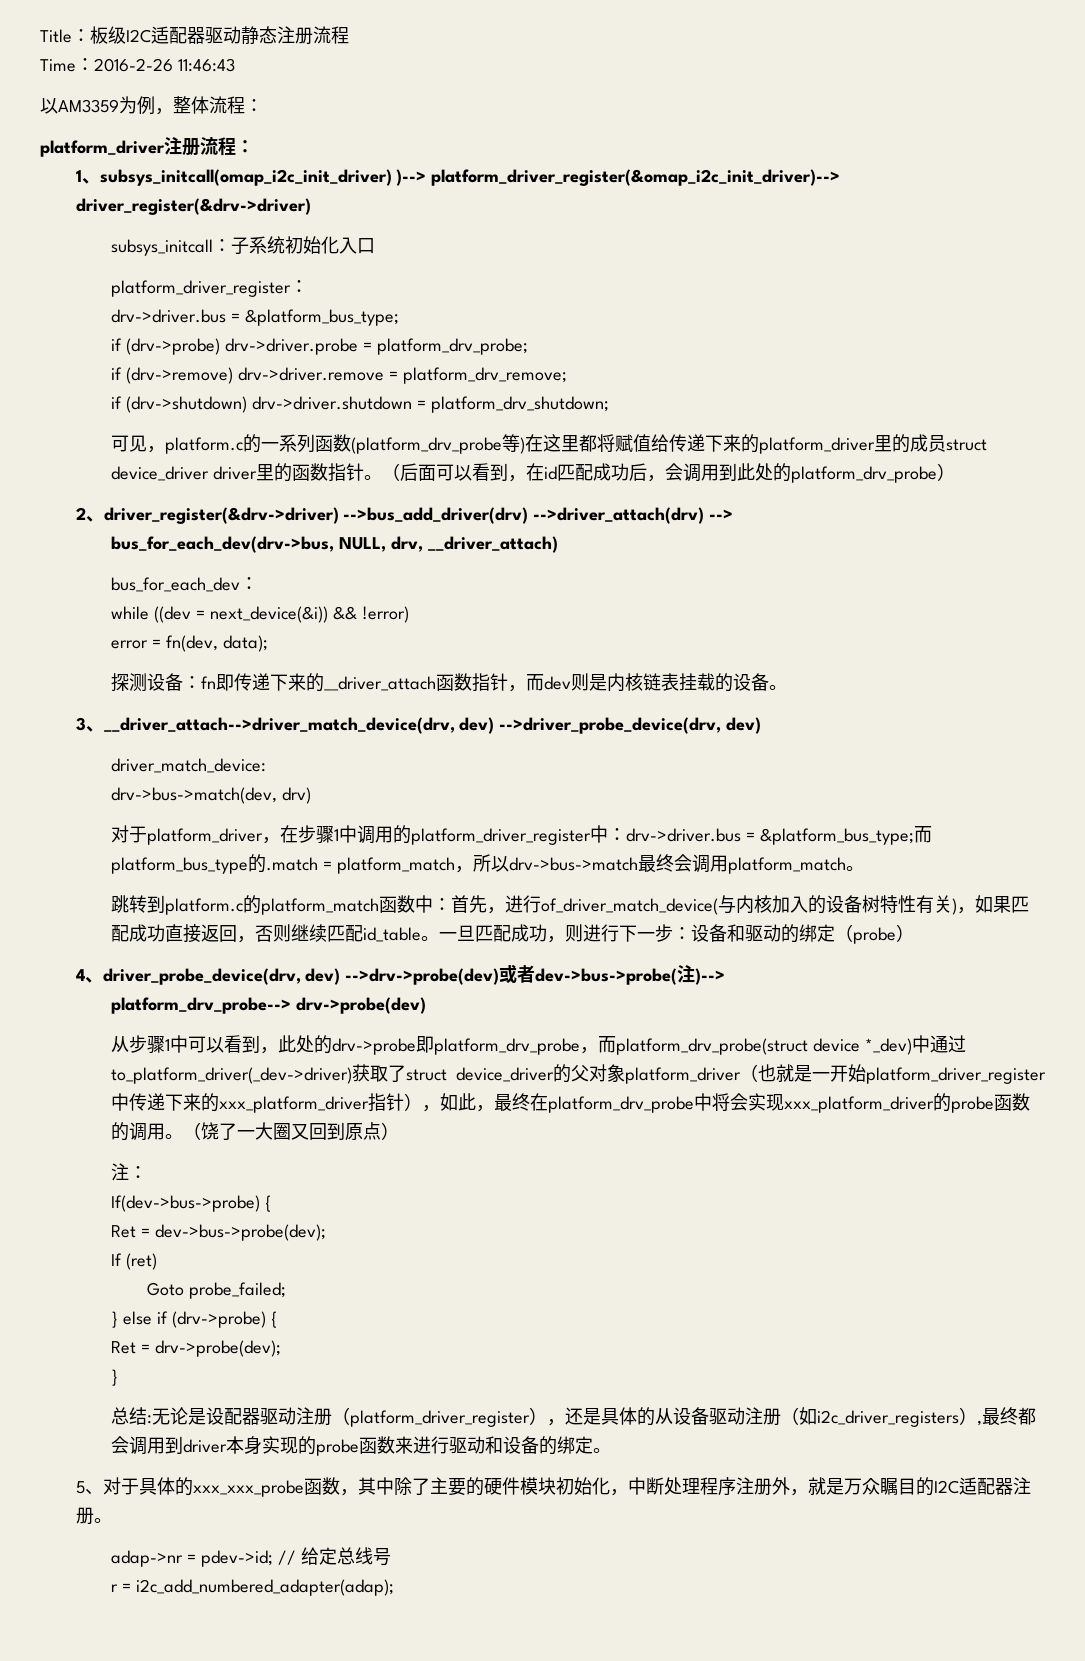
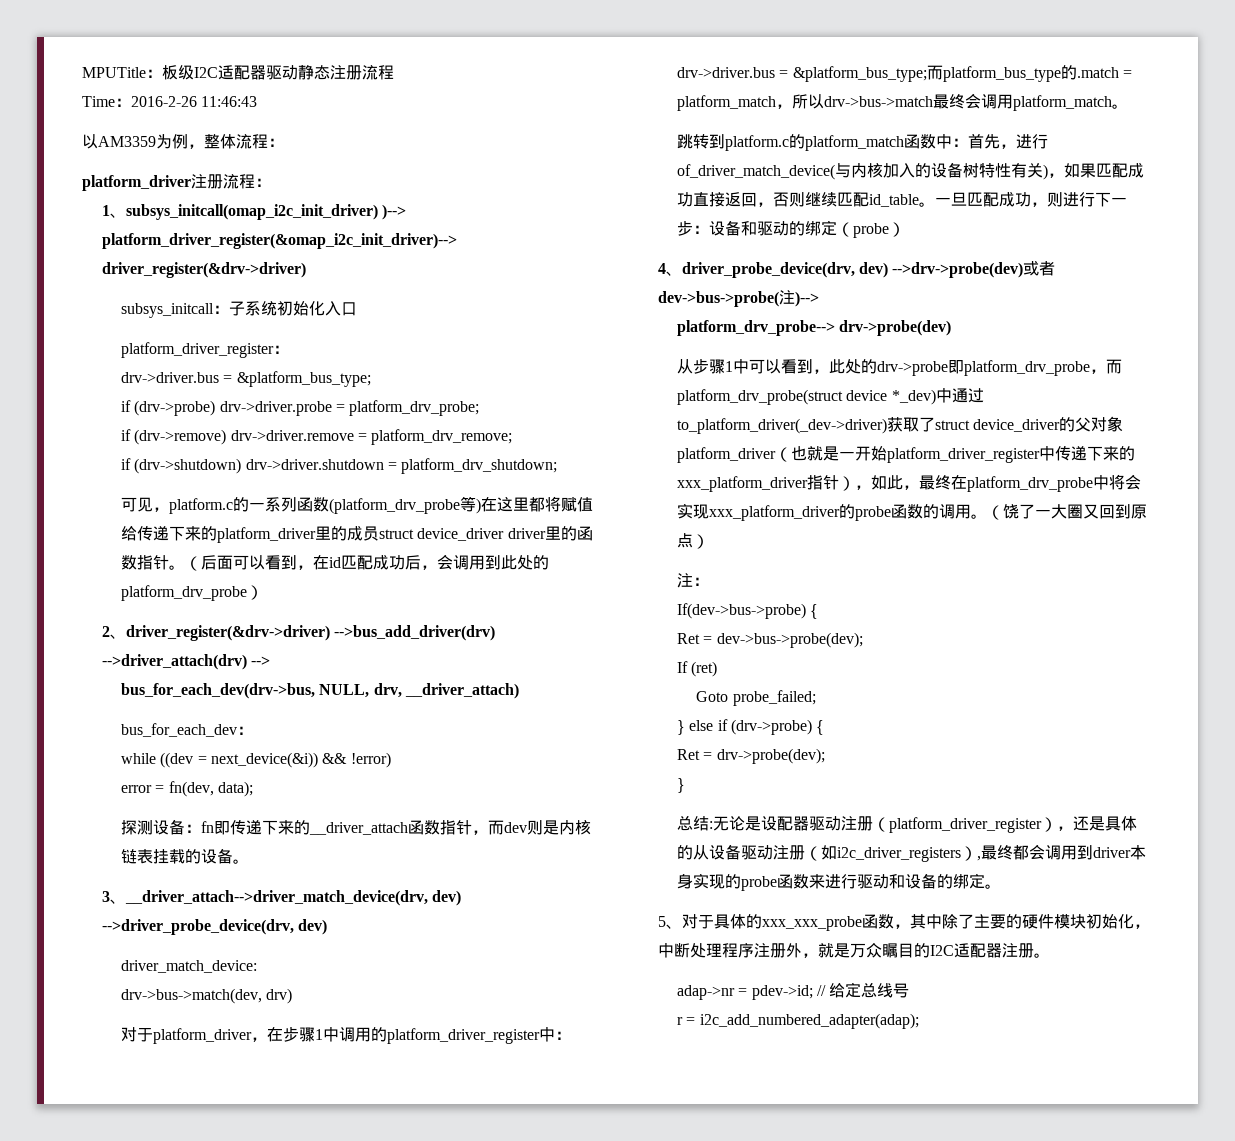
[40,29,72,43] Title -> [82,67,146,78] MPUTitle

